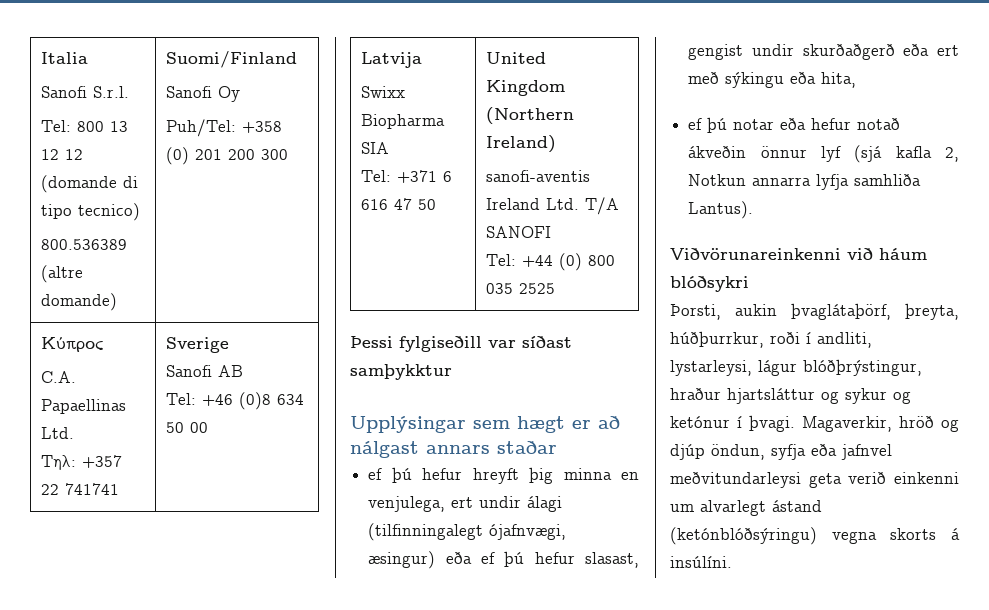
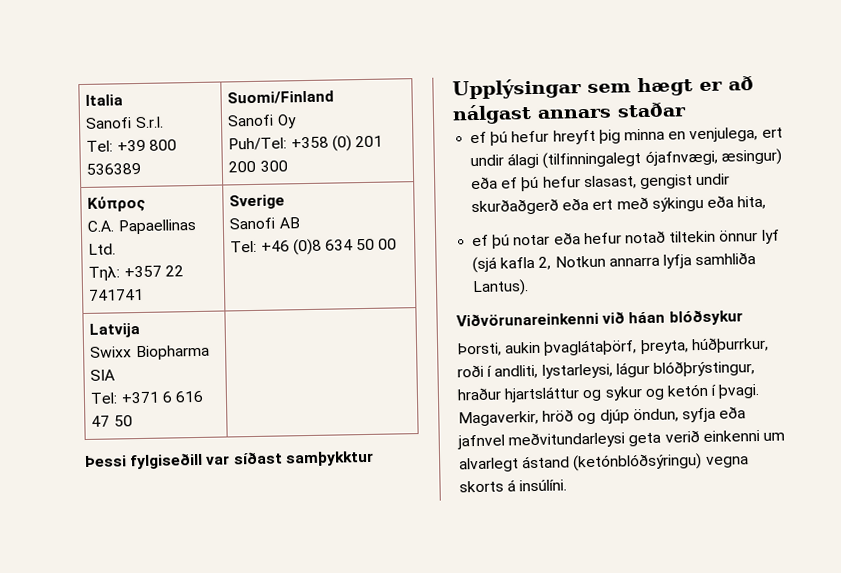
[76,121,128,132] [40,149,83,160] [40,175,138,193] [40,203,140,221] [40,239,127,250] [40,265,83,283] [40,293,117,311] 800 13 12 12 (domande di tipo tecnico) // 800.536389 (altre domande) -> [116,139,177,152] [86,162,142,175] +39 800 536389
[485,52,546,64] [485,80,565,96] [485,107,574,124] [485,135,556,153] [485,170,590,182] [485,197,619,215] [485,226,551,238] [485,253,615,271] [485,283,555,294] United Kingdom (Northern Ireland) // sanofi-aventis Ireland Ltd. T/A SANOFI // Tel: +44 (0) 800 035 2525 -> (133, 421) none
[688,146,747,158] ákveðin -> [669,230,717,243] tiltekin
[879,248,927,260] [670,276,749,292] háum blóðsykri -> [628,309,743,326] háan blóðsykur
[670,416,730,428] ketónur -> [666,383,708,397] ketón

